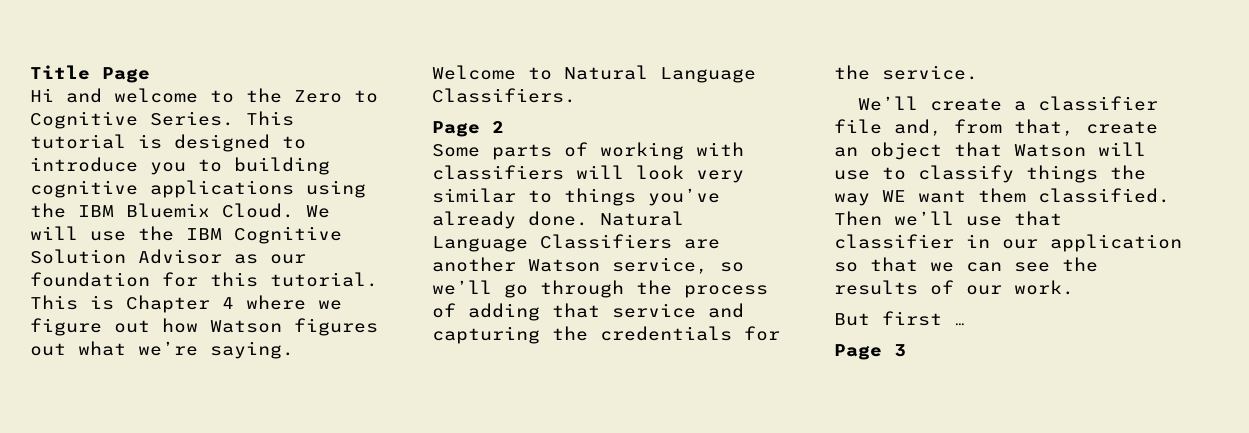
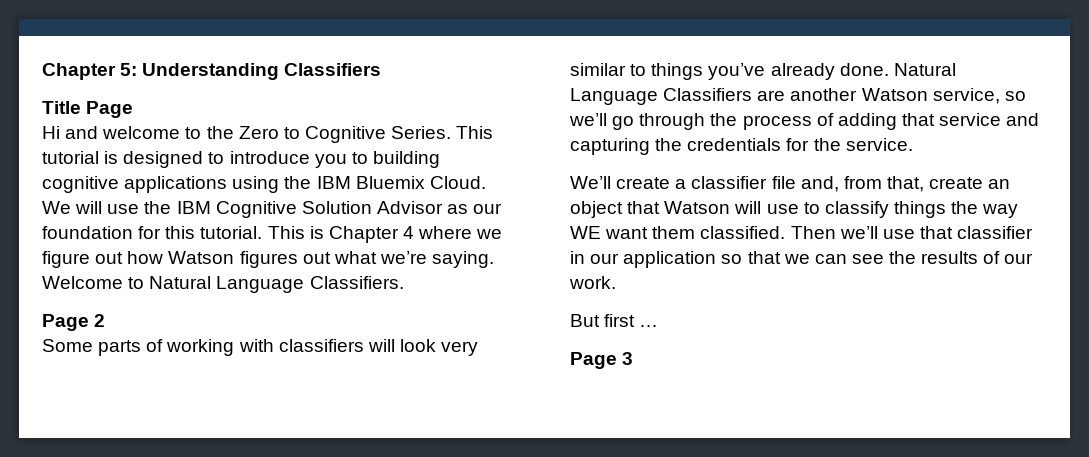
(30, 72) none -> [42,63,382,80] Chapter 5: Understanding Classifiers //

